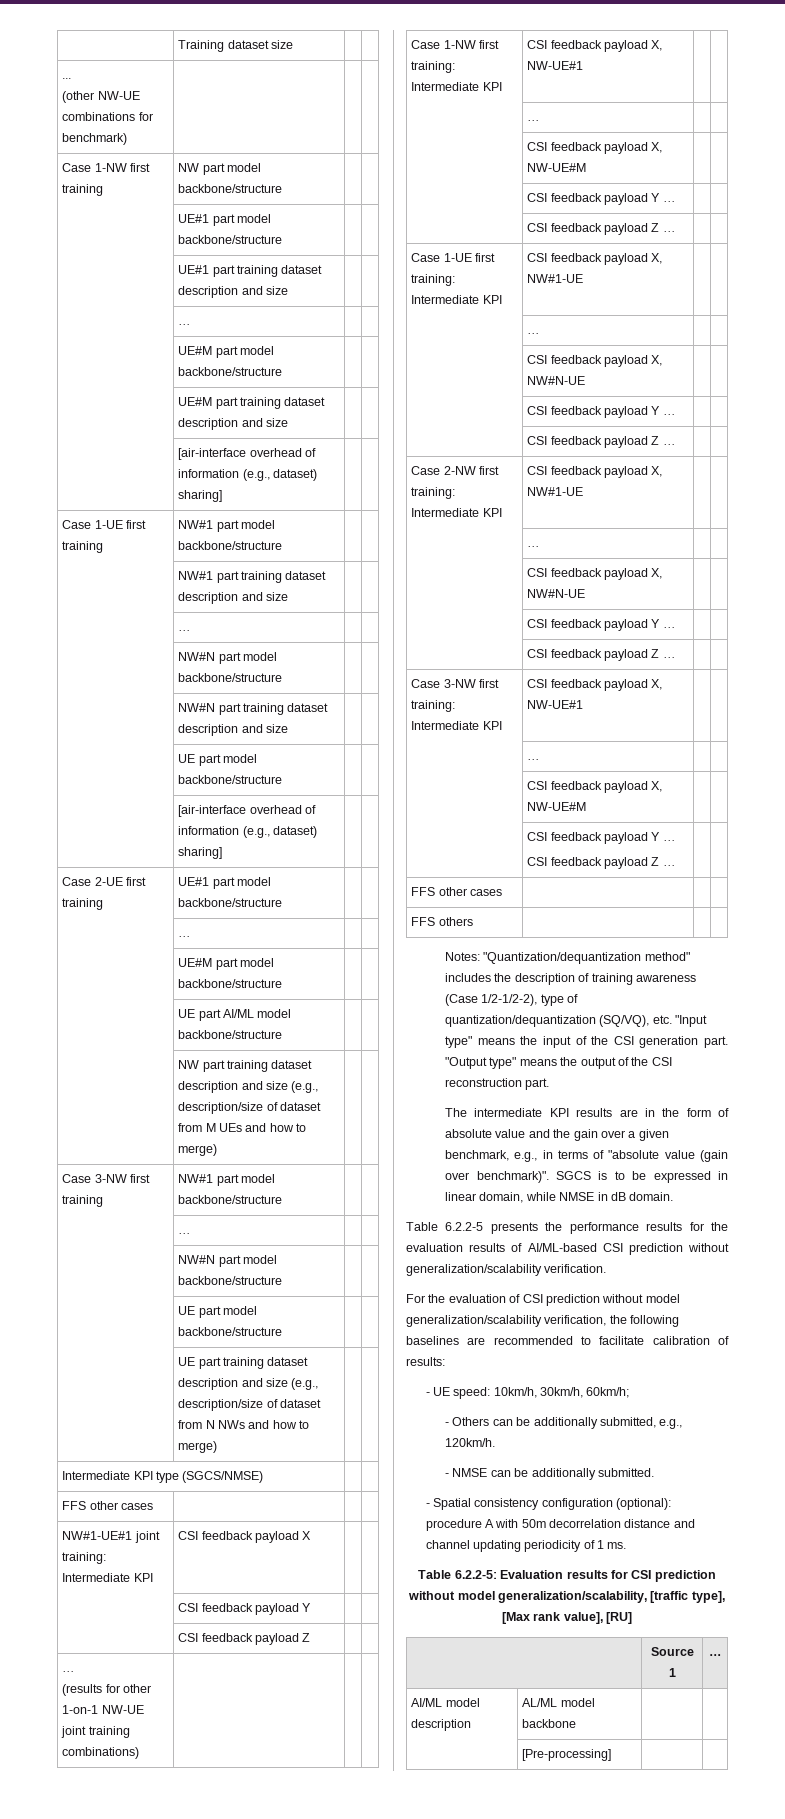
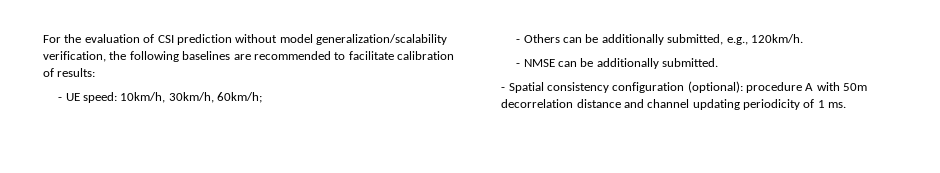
[178,40,294,52] [62,78,72,79] [62,91,140,103] [62,112,153,121] [62,133,128,145] [62,163,151,172] [62,184,104,196] [178,163,262,175] [178,184,283,193] [178,214,272,226] [178,235,283,244] [178,265,323,277] [178,286,289,298] [178,324,192,325] [178,346,275,358] [178,367,283,376] [178,397,326,409] [178,418,289,430] [178,448,317,460] [178,469,318,481] [178,490,223,502] [62,520,147,529] [62,541,104,553] [178,520,276,532] [178,541,283,550] [178,571,327,583] [178,592,289,604] [178,630,192,631] [178,652,278,664] [178,673,283,682] [178,703,329,715] [178,724,289,736] [178,754,258,766] [178,775,283,784] [178,805,317,817] [178,826,318,838] [178,847,223,859] [62,877,147,886] [62,898,104,910] [178,877,272,889] [178,898,283,907] [178,936,192,937] [178,958,275,970] [178,979,283,988] [178,1009,292,1021] [178,1030,283,1039] [178,1060,313,1072] [178,1081,319,1093] [178,1102,322,1114] [178,1123,307,1132] [178,1144,218,1156] [62,1174,151,1183] [62,1195,104,1207] [178,1174,276,1186] [178,1195,283,1204] [178,1233,192,1234] [178,1255,278,1267] [178,1276,283,1285] [178,1306,258,1318] [178,1327,283,1336] [178,1357,309,1369] [178,1378,319,1390] [178,1399,322,1411] [178,1420,310,1429] [178,1441,218,1453] [62,1471,264,1483] [62,1501,154,1510] [62,1531,160,1543] [62,1552,107,1564] [62,1573,153,1582] [178,1531,312,1543] [178,1603,312,1615] [178,1633,311,1645] [62,1671,76,1672] [62,1684,152,1696] [62,1705,144,1714] [61,1726,130,1738] [62,1747,140,1759] [411,40,500,49] [411,61,456,73] [411,82,502,91] [527,40,663,52] [527,61,584,70] [527,120,541,121] [527,142,663,154] [527,163,587,172] [527,193,676,205] [527,223,676,235] [411,253,496,262] [411,274,456,286] [411,295,502,304] [527,253,663,265] [527,274,584,283] [527,333,541,334] [527,355,663,367] [527,376,586,385] [527,406,676,418] [527,436,676,448] [411,466,500,475] [411,487,456,499] [411,508,502,517] [527,466,663,478] [527,487,584,496] [527,546,541,547] [527,568,663,580] [527,589,586,598] [527,619,676,631] [527,649,676,661] [411,679,500,688] [411,700,456,712] [411,721,502,730] [527,679,663,691] [527,700,584,709] [527,759,541,760] [527,781,663,793] [527,802,587,811] [527,832,676,844] [527,857,676,869] [411,887,503,896] [411,917,473,926] [445,952,690,964] [445,973,696,985] [445,994,579,1006] [445,1015,708,1027] [445,1036,728,1048] [445,1057,672,1069] [445,1078,550,1090] [445,1108,729,1117] [445,1129,669,1141] [445,1150,728,1162] [445,1171,728,1183] [445,1192,674,1203] [406,1222,728,1234] [406,1243,729,1255] [406,1264,607,1276] | Training dataset size | | // ... // (other NW-UE combinations for benchmark) | | | // Case 1-NW first training | NW part model backbone/structure | | // | UE#1 part model backbone/structure | | // | UE#1 part training dataset description and size | | // | … | | // | UE#M part model backbone/structure | | // | UE#M part training dataset description and size | | // | [air-interface overhead of information (e.g., dataset) sharing] | | // Case 1-UE first training | NW#1 part model backbone/structure | | // | NW#1 part training dataset description and size | | // | … | | // | NW#N part model backbone/structure | | // | NW#N part training dataset description and size | | // | UE part model backbone/structure | | // | [air-interface overhead of information (e.g., dataset) sharing] | | // Case 2-UE first training | UE#1 part model backbone/structure | | // | … | | // | UE#M part model backbone/structure | | // | UE part AI/ML model backbone/structure | | // | NW part training dataset description and size (e.g., description/size of dataset from M UEs and how to merge) | | // Case 3-NW first training | NW#1 part model backbone/structure | | // | … | | // | NW#N part model backbone/structure | | // | UE part model backbone/structure | | // | UE part training dataset description and size (e.g., description/size of dataset from N NWs and how to merge) | | // Intermediate KPI type (SGCS/NMSE) | | // FFS other cases | | | // NW#1-UE#1 joint training: Intermediate KPI | CSI feedback payload X | | // | CSI feedback payload Y | | // | CSI feedback payload Z | | // … // (results for other 1-on-1 NW-UE joint training combinations) | | | // Case 1-NW first training: Intermediate KPI | CSI feedback payload X, NW-UE#1 | | // | … | | // | CSI feedback payload X, NW-UE#M | | // | CSI feedback payload Y … | | // | CSI feedback payload Z … | | // Case 1-UE first training: Intermediate KPI | CSI feedback payload X, NW#1-UE | | // | … | | // | CSI feedback payload X, NW#N-UE | | // | CSI feedback payload Y … | | // | CSI feedback payload Z … | | // Case 2-NW first training: Intermediate KPI | CSI feedback payload X, NW#1-UE | | // | … | | // | CSI feedback payload X, NW#N-UE | | // | CSI feedback payload Y … | | // | CSI feedback payload Z … | | // Case 3-NW first training: Intermediate KPI | CSI feedback payload X, NW-UE#1 | | // | … | | // | CSI feedback payload X, NW-UE#M | | // | CSI feedback payload Y … // CSI feedback payload Z … | | // FFS other cases | | | // FFS others | | | // Notes: "Quantization/dequantization method" includes the description of training awareness (Case 1/2-1/2-2), type of quantization/dequantization (SQ/VQ), etc. "Input type" means the input of the CSI generation part. "Output type" means the output of the CSI reconstruction part. // The intermediate KPI results are in the form of absolute value and the gain over a given benchmark, e.g., in terms of "absolute value (gain over benchmark)". SGCS is to be expressed in linear domain, while NMSE in dB domain. // Table 6.2.2-5 presents the performance results for the evaluation results of AI/ML-based CSI prediction without generalization/scalability verification. // -> (43, 39) none
[418,1570,716,1582] [408,1591,725,1603] [501,1612,633,1624] [650,1647,694,1656] [668,1668,676,1677] [708,1654,722,1656] [411,1698,480,1707] [411,1719,472,1731] [522,1698,595,1707] [522,1719,577,1728] [522,1749,612,1761] // Table 6.2.2-5: Evaluation results for CSI prediction without model generalization/scalability, [traffic type], [Max rank value], [RU] // | Source 1 | … // AI/ML model description | AL/ML model backbone | | // | [Pre-processing] | | -> (847, 105) none

